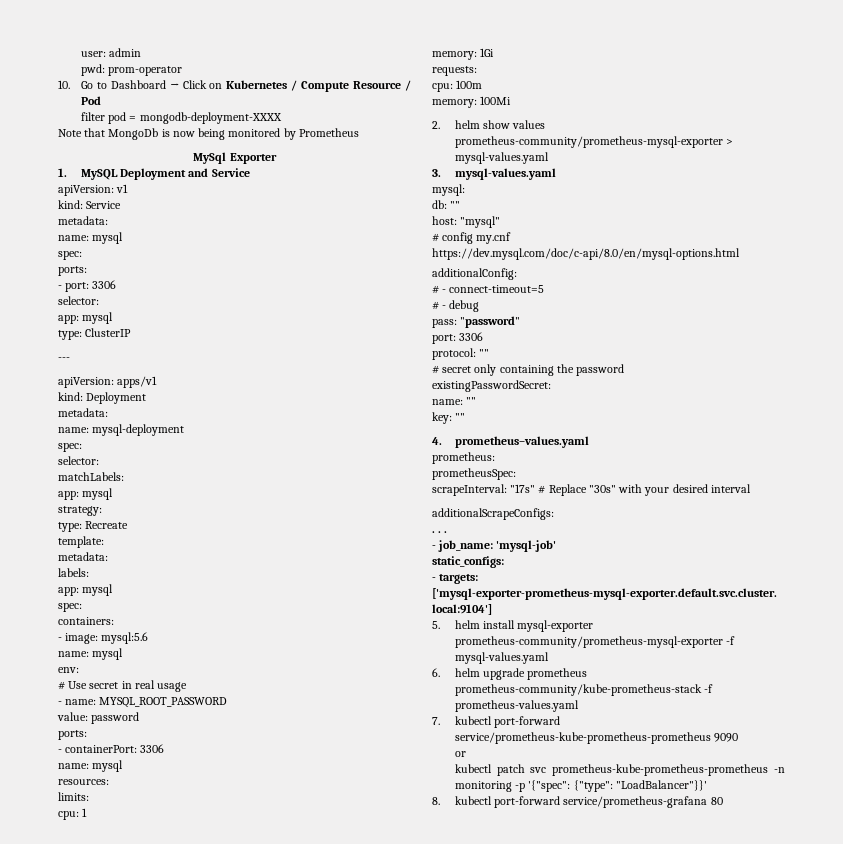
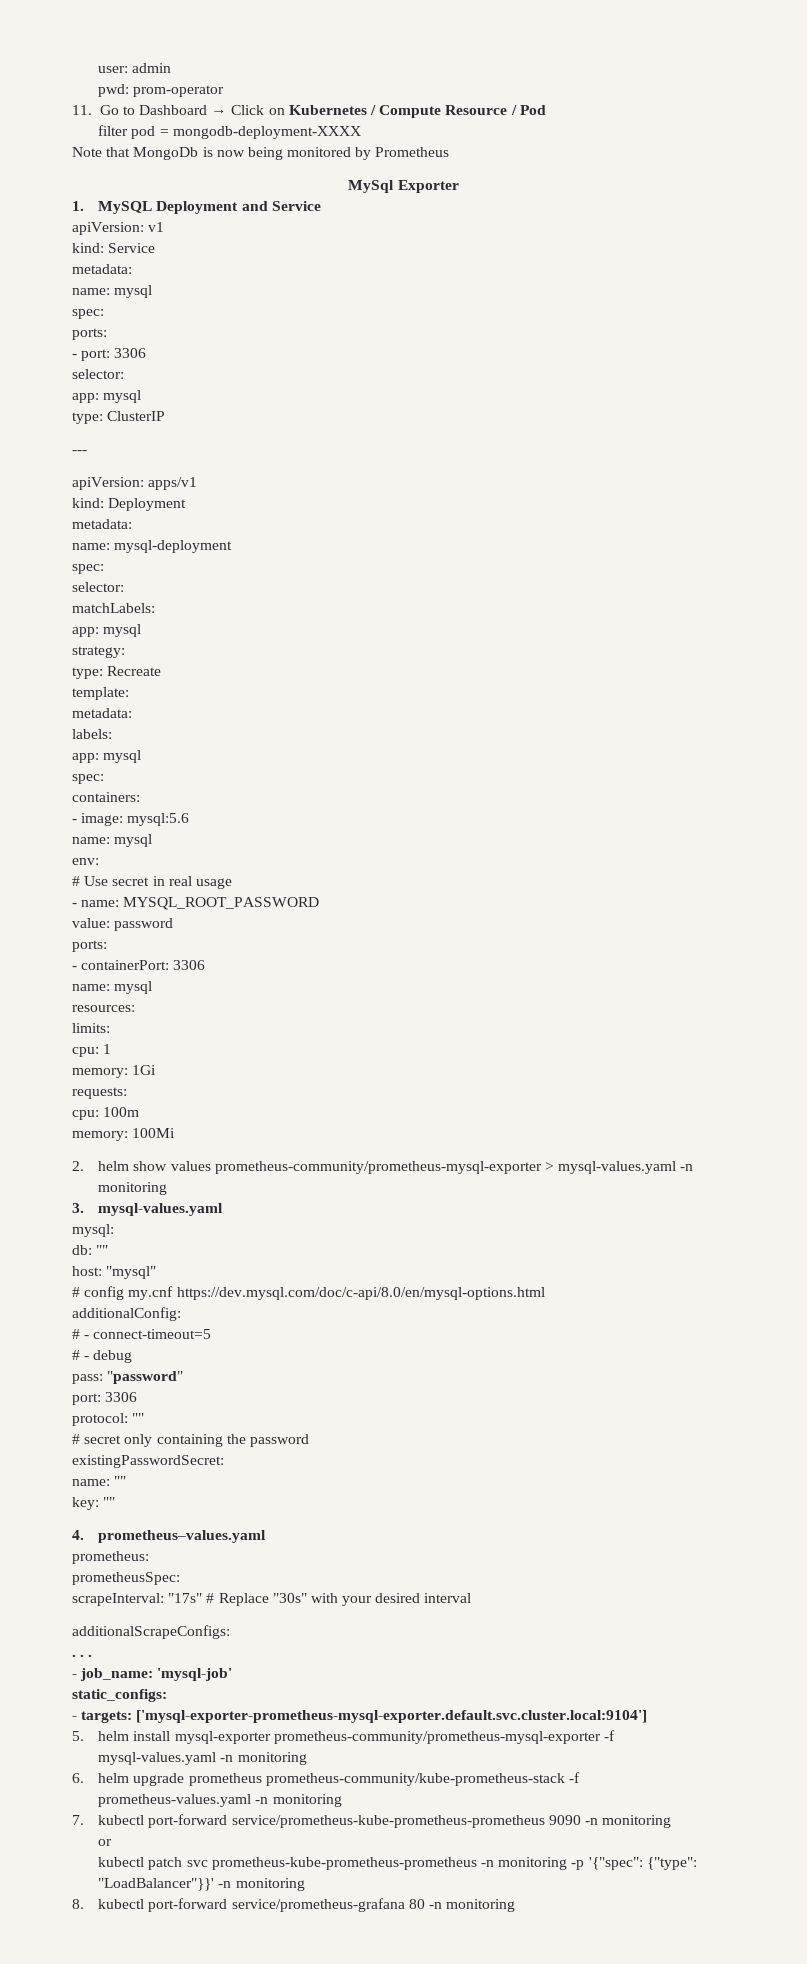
[58,80,70,89] 10. -> [72,105,92,115] 11.
(549, 158) none -> [680,1164,694,1171] [98,1182,168,1195] -n monitoring
(549, 658) none -> [220,1752,307,1765] -n monitoring
(579, 706) none -> [255,1794,342,1807] -n monitoring
(739, 737) none -> [585,1815,672,1828] -n monitoring
(707, 785) none -> [218,1878,305,1891] -n monitoring
(723, 801) none -> [429,1899,516,1912] -n monitoring

